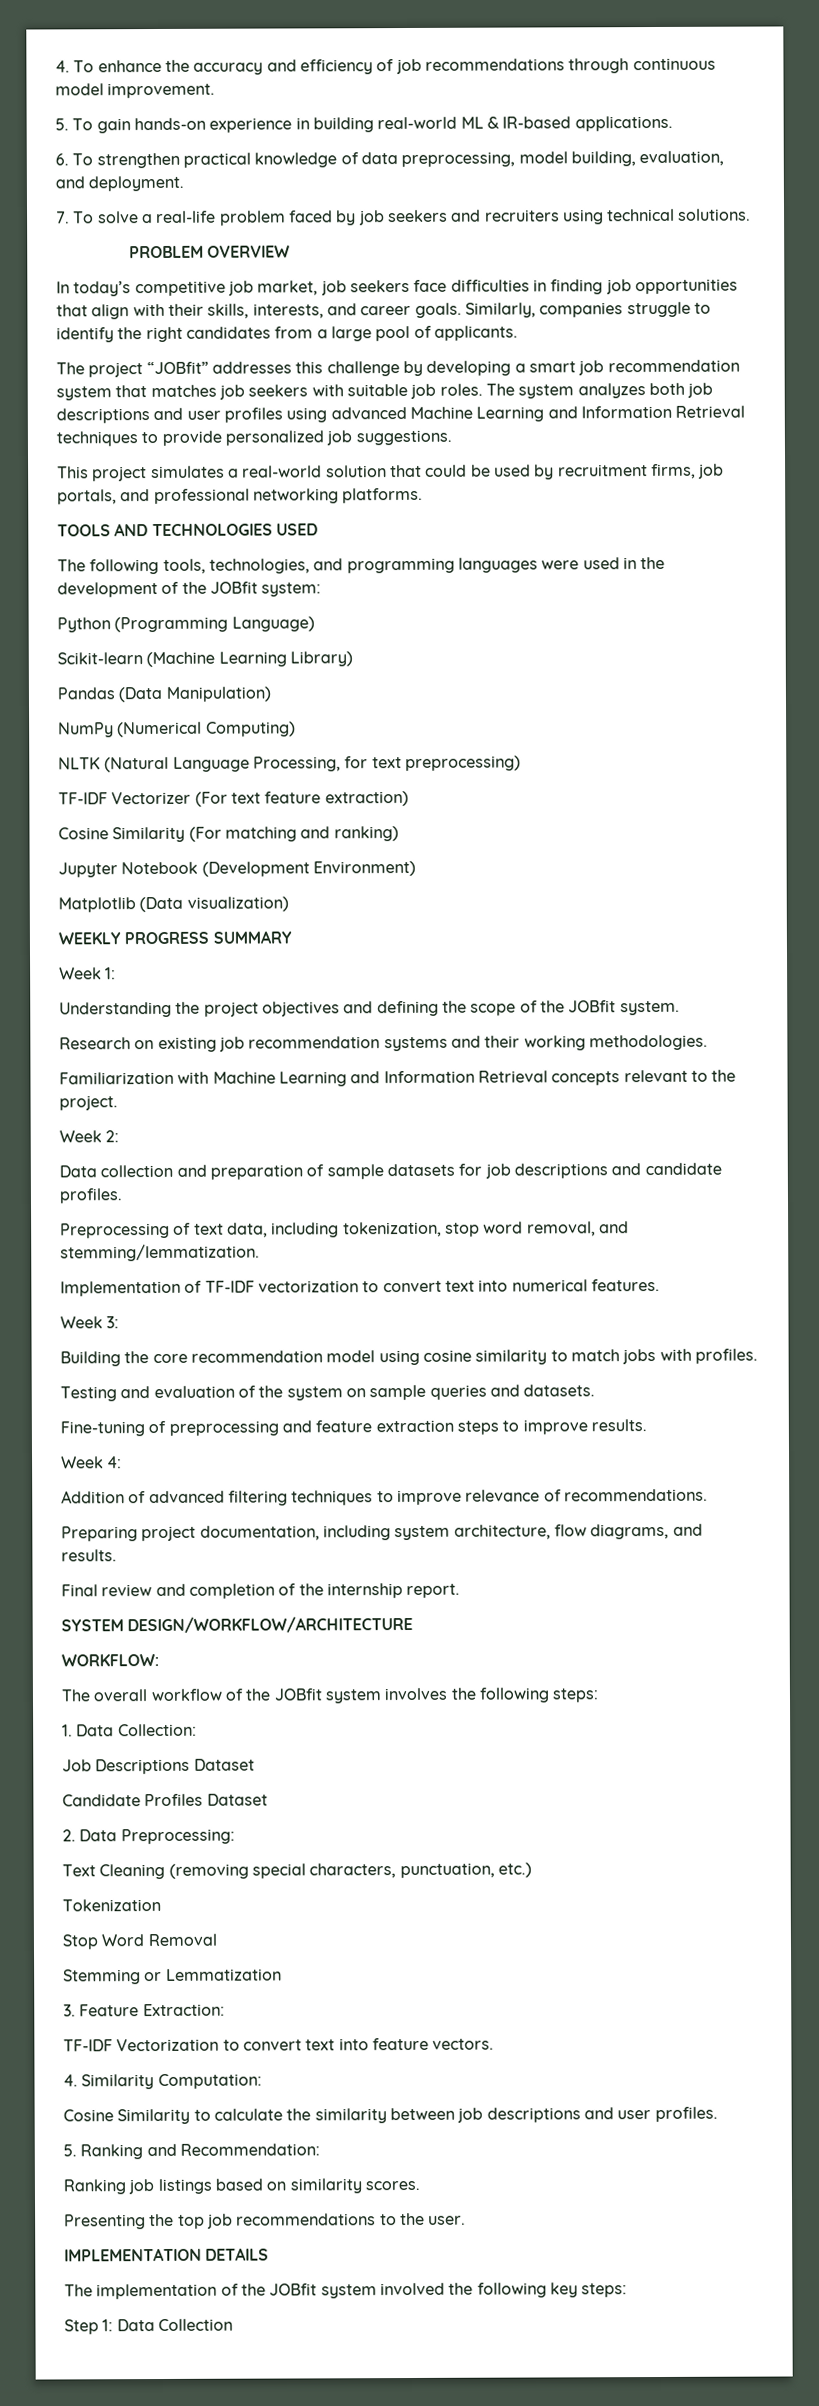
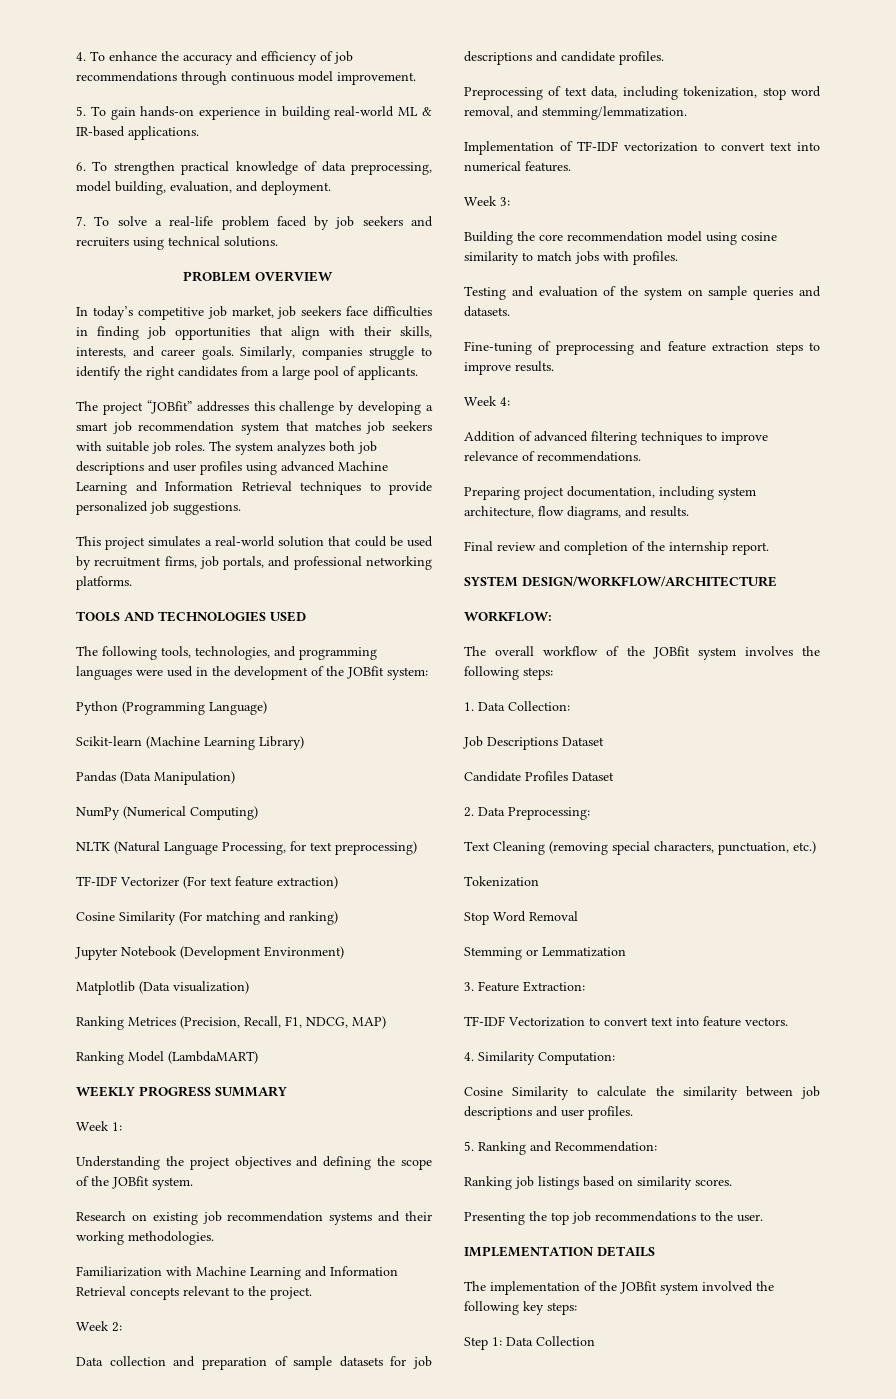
(289, 904) none -> [76,1016,386,1030] [76,1051,258,1065] // Ranking Metrices (Precision, Recall, F1, NDCG, MAP) // Ranking Model (LambdaMART)

